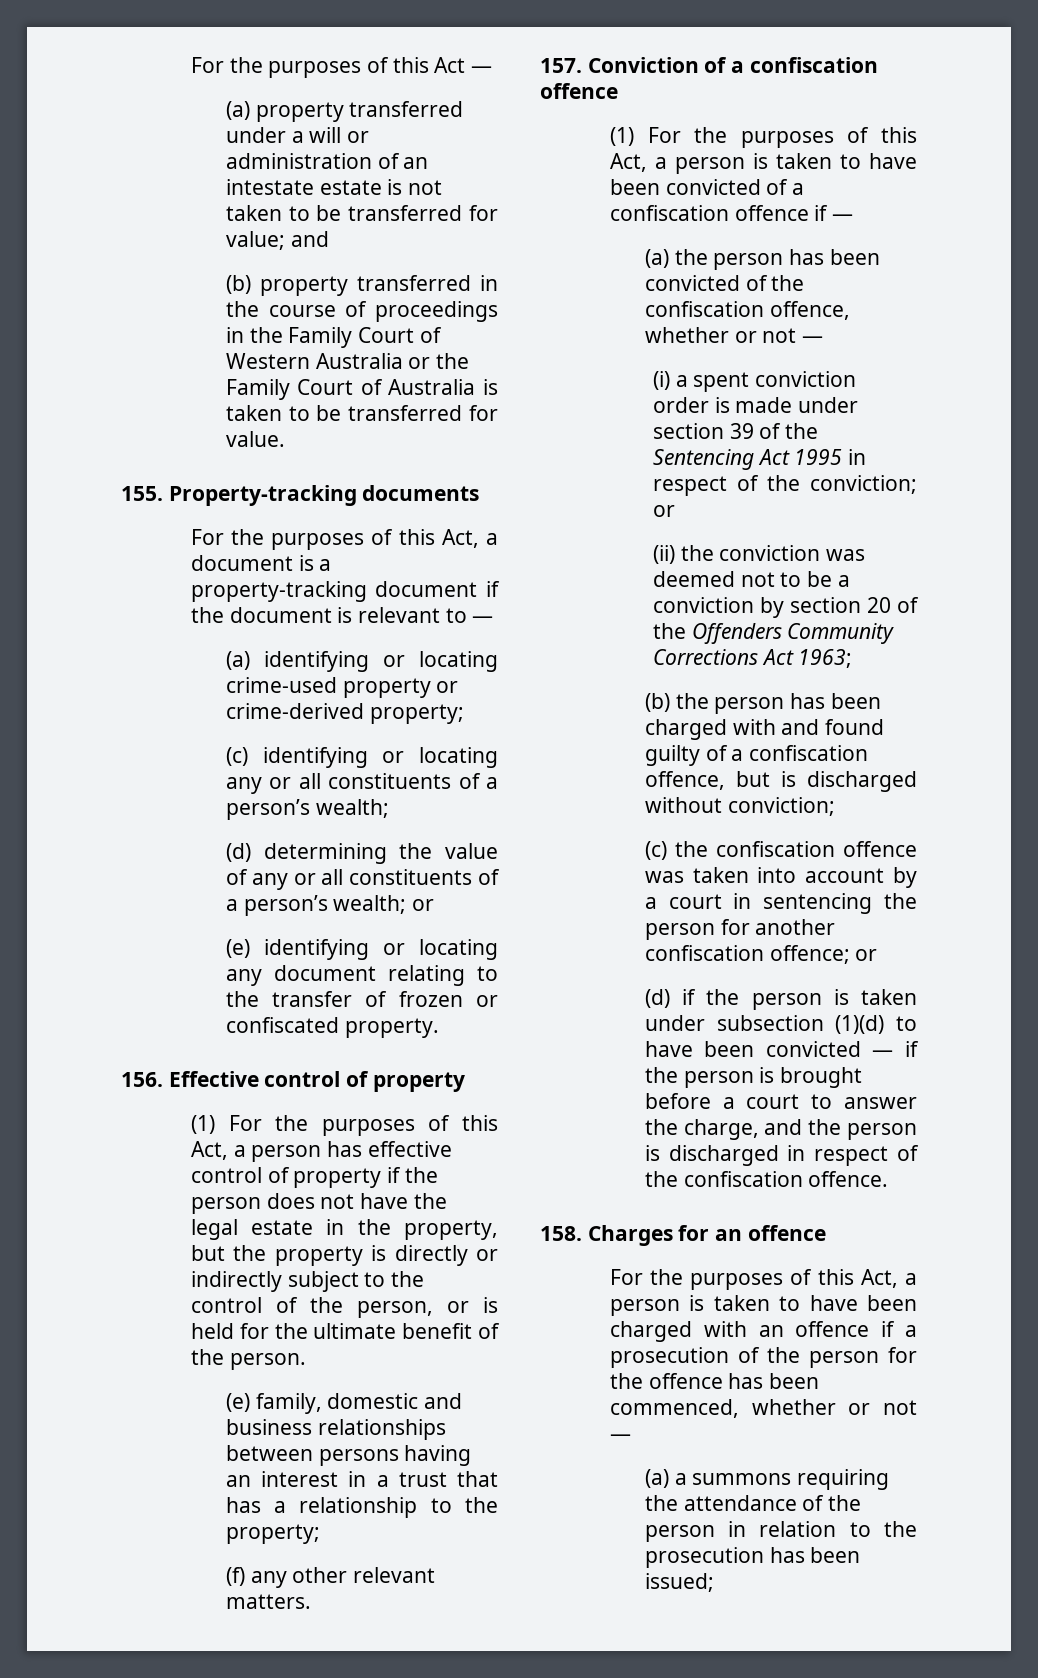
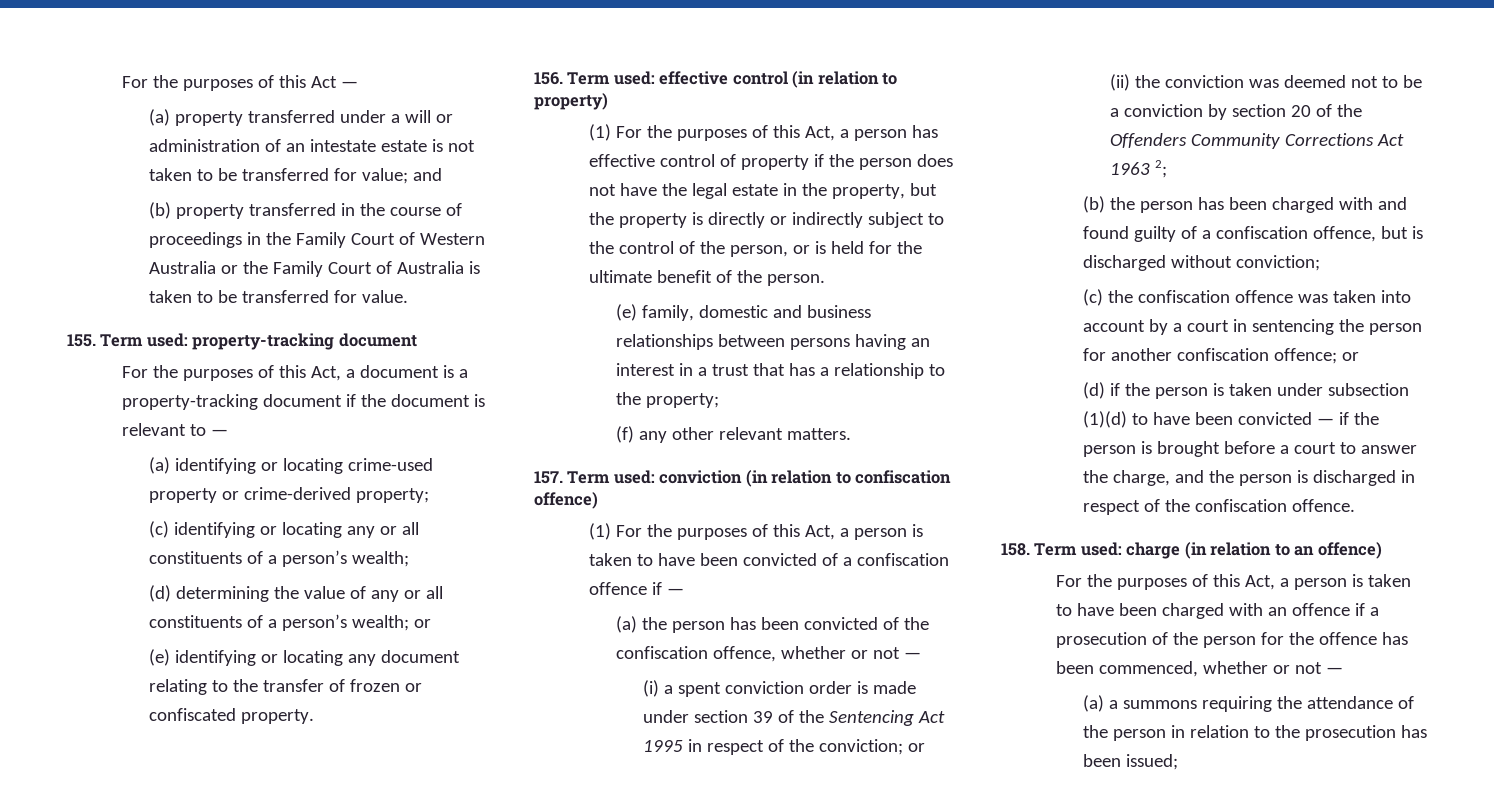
[168,485,480,506] Property-tracking documents -> [100,333,417,350] Term used: property-tracking document
[168,1071,465,1092] Effective control of property -> [567,71,898,88] [534,93,608,110] Term used: effective control (in relation to property)
[587,57,878,73] [540,83,618,99] Conviction of a confiscation offence -> [567,470,952,487] [534,492,598,509] Term used: conviction (in relation to confiscation offence)
[798,649,853,668] 1963; -> [1110,160,1168,178] 1963 2;
[587,1225,826,1246] Charges for an offence -> [1034,542,1382,559] Term used: charge (in relation to an offence)

